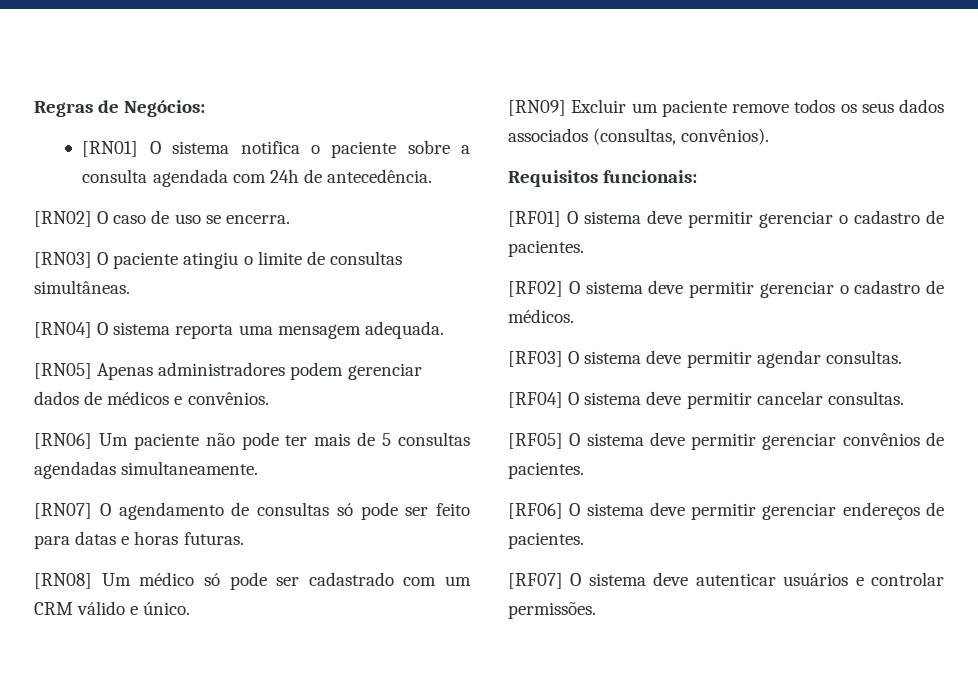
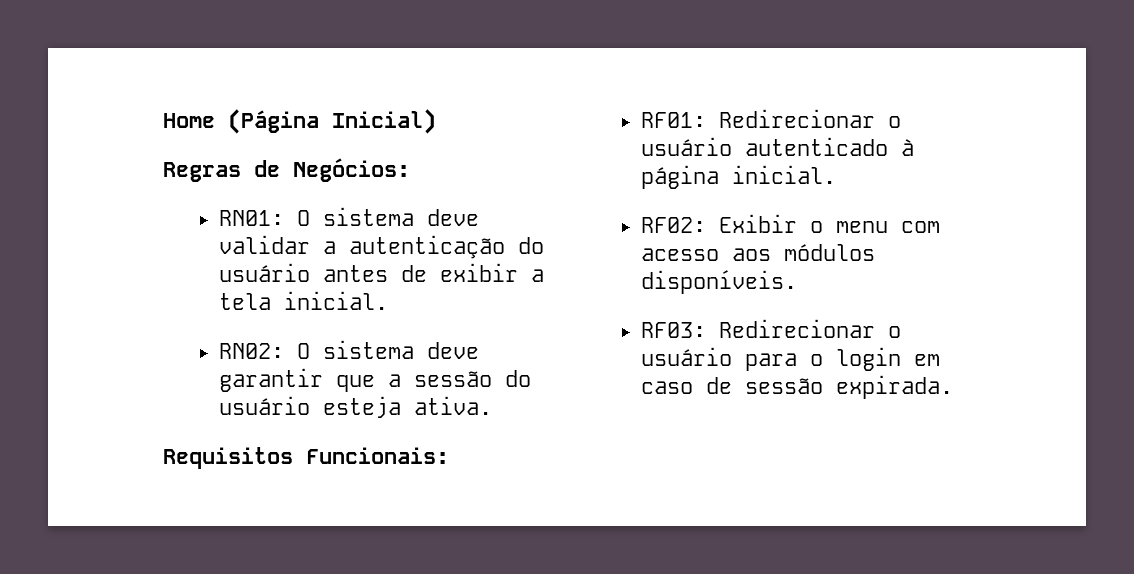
(34, 109) none -> [163,109,436,134] Home (Página Inicial) //
[82,140,470,158] [82,169,433,187] [34,210,290,227] [34,251,402,269] [34,280,130,294] [34,321,444,339] [34,362,422,380] [34,391,269,405] [34,432,471,450] [34,461,259,479] [34,502,470,520] [34,531,244,549] [34,572,471,590] [34,601,191,615] [508,99,944,117] [508,128,770,145] [508,170,698,187] [508,210,944,228] [508,240,584,257] [508,280,944,298] [508,309,574,323] [508,350,902,368] [508,391,904,409] [508,432,944,450] [508,462,584,479] [508,502,944,520] [508,532,584,549] [508,572,945,589] [508,602,596,619] [RN01] O sistema notifica o paciente sobre a consulta agendada com 24h de antecedência. // [RN02] O caso de uso se encerra. // [RN03] O paciente atingiu o limite de consultas simultâneas. // [RN04] O sistema reporta uma mensagem adequada. // [RN05] Apenas administradores podem gerenciar dados de médicos e convênios. // [RN06] Um paciente não pode ter mais de 5 consultas agendadas simultaneamente. // [RN07] O agendamento de consultas só pode ser feito para datas e horas futuras. // [RN08] Um médico só pode ser cadastrado com um CRM válido e único. // [RN09] Excluir um paciente remove todos os seus dados associados (consultas, convênios). // Requisitos funcionais: // [RF01] O sistema deve permitir gerenciar o cadastro de pacientes. // [RF02] O sistema deve permitir gerenciar o cadastro de médicos. // [RF03] O sistema deve permitir agendar consultas. // [RF04] O sistema deve permitir cancelar consultas. // [RF05] O sistema deve permitir gerenciar convênios de pacientes. // [RF06] O sistema deve permitir gerenciar endereços de pacientes. // [RF07] O sistema deve autenticar usuários e controlar permissões. -> [219,207,480,226] [219,235,545,259] [219,263,545,282] [219,291,389,310] [219,340,480,359] [219,368,532,392] [219,396,493,418] [163,447,449,469] [641,109,902,128] [641,137,915,156] [641,165,837,189] [641,214,941,233] [641,244,876,261] [641,270,798,294] [641,319,902,338] [641,347,941,371] [641,375,954,399] RN01: O sistema deve validar a autenticação do usuário antes de exibir a tela inicial. // RN02: O sistema deve garantir que a sessão do usuário esteja ativa. // Requisitos Funcionais: // RF01: Redirecionar o usuário autenticado à página inicial. // RF02: Exibir o menu com acesso aos módulos disponíveis. // RF03: Redirecionar o usuário para o login em caso de sessão expirada.

